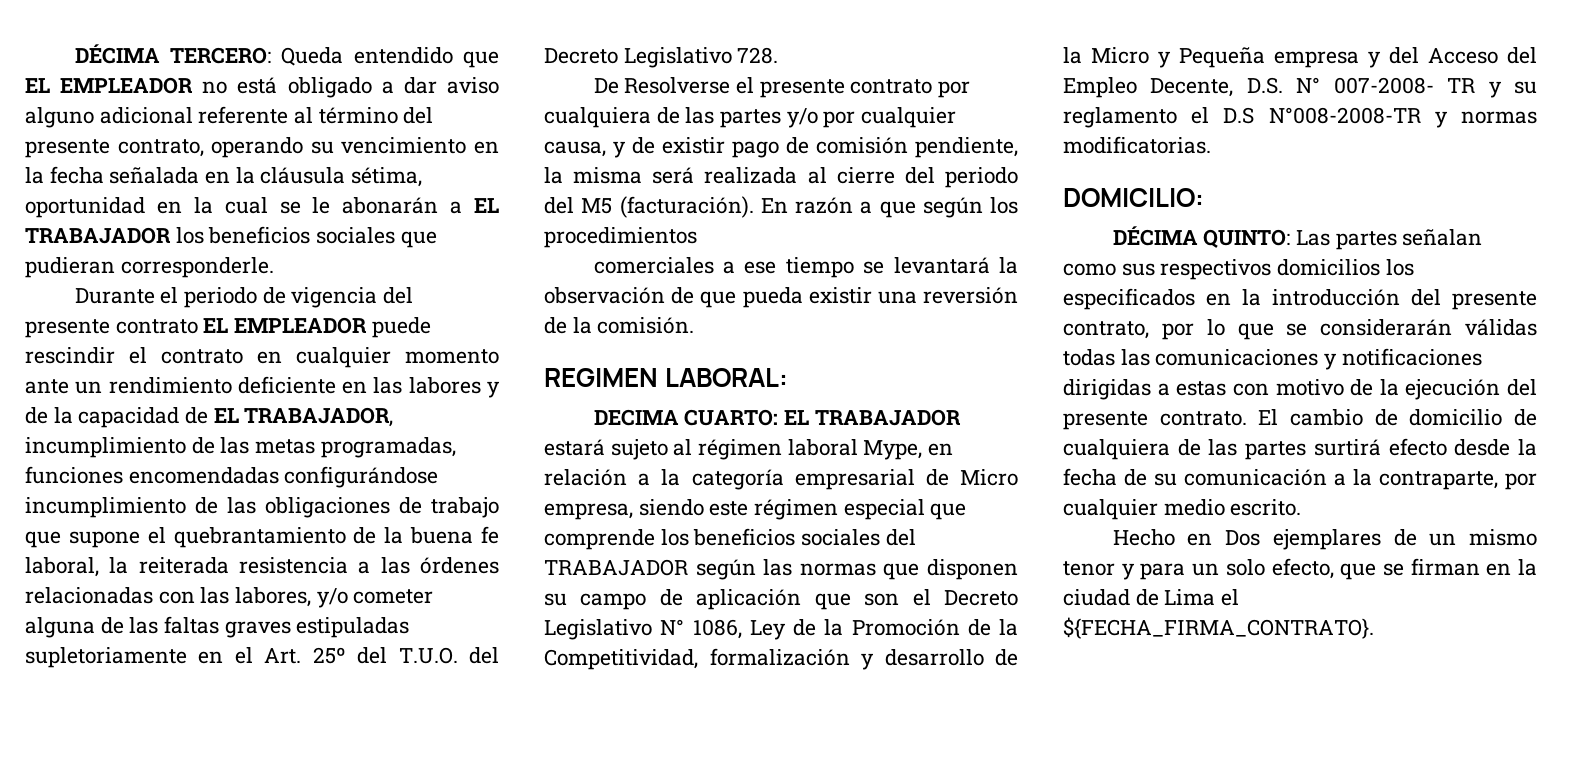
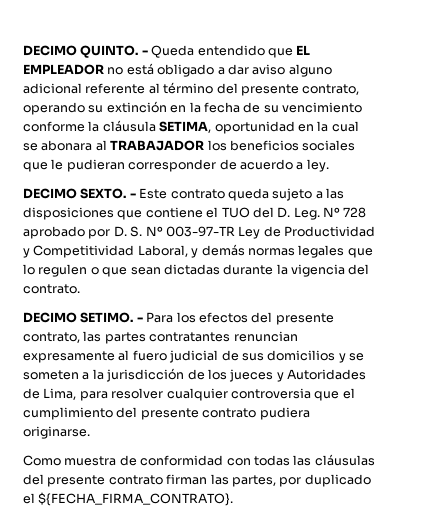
[74,44,271,64] DÉCIMA TERCERO: -> [23,45,148,58] DECIMO QUINTO. -
[341,137,467,154] vencimiento -> [106,101,167,113] extinción
[109,167,231,184] señalada en -> [243,102,362,113] [23,121,85,132] de su vencimiento conforme
[351,167,423,187] sétima, -> [159,121,212,133] SETIMA,
[312,197,499,214] le abonarán a EL -> [41,140,107,151] abonara al
[25,257,274,278] [74,287,413,308] [25,317,431,338] [25,347,499,368] [25,376,500,398] [25,407,394,428] [25,437,456,458] [25,466,439,488] [25,497,499,518] [25,526,499,548] [25,557,499,577] [25,587,434,608] [25,616,410,638] [25,647,499,668] [544,47,779,68] [593,77,970,98] [544,107,957,128] [544,137,1018,158] [544,167,1018,188] [544,196,1018,218] [544,227,697,248] [593,257,1018,278] [544,287,1018,308] [544,317,695,334] [544,368,789,387] [593,409,961,426] [544,439,954,460] [544,469,1018,490] [544,499,967,520] [544,528,916,550] [544,559,1018,580] [544,589,1018,610] [544,619,1018,640] [544,648,1018,670] [1063,47,1537,68] [1063,77,1537,98] [1063,107,1537,128] [1063,136,1211,154] [1063,188,1204,207] [1112,226,1483,250] [1063,259,1414,280] [1063,288,1537,310] [1063,319,1537,340] [1063,348,1482,370] [1063,379,1537,400] [1063,409,1537,430] [1063,438,1537,460] [1063,468,1537,490] [1063,499,1302,520] [1112,529,1537,550] [1063,558,1537,580] [1063,589,1216,606] pudieran corresponderle. // Durante el periodo de vigencia del presente contrato EL EMPLEADOR puede rescindir el contrato en cualquier momento ante un rendimiento deficiente en las labores y de la capacidad de EL TRABAJADOR, incumplimiento de las metas programadas, funciones encomendadas configurándose incumplimiento de las obligaciones de trabajo que supone el quebrantamiento de la buena fe laboral, la reiterada resistencia a las órdenes relacionadas con las labores, y/o cometer alguna de las faltas graves estipuladas supletoriamente en el Art. 25º del T.U.O. del Decreto Legislativo 728. // De Resolverse el presente contrato por cualquiera de las partes y/o por cualquier causa, y de existir pago de comisión pendiente, la misma será realizada al cierre del periodo del M5 (facturación). En razón a que según los procedimientos // comerciales a ese tiempo se levantará la observación de que pueda existir una reversión de la comisión. // REGIMEN LABORAL: // DECIMA CUARTO: EL TRABAJADOR estará sujeto al régimen laboral Mype, en relación a la categoría empresarial de Micro empresa, siendo este régimen especial que comprende los beneficios sociales del TRABAJADOR según las normas que disponen su campo de aplicación que son el Decreto Legislativo N° 1086, Ley de la Promoción de la Competitividad, formalización y desarrollo de la Micro y Pequeña empresa y del Acceso del Empleo Decente, D.S. N° 007-2008- TR y su reglamento el D.S N°008-2008-TR y normas modificatorias. // DOMICILIO: // DÉCIMA QUINTO: Las partes señalan como sus respectivos domicilios los especificados en la introducción del presente contrato, por lo que se considerarán válidas todas las comunicaciones y notificaciones dirigidas a estas con motivo de la ejecución del presente contrato. El cambio de domicilio de cualquiera de las partes surtirá efecto desde la fecha de su comunicación a la contraparte, por cualquier medio escrito. // Hecho en Dos ejemplares de un mismo tenor y para un solo efecto, que se firman en la ciudad de Lima -> [51,159,329,172] [23,188,344,201] [23,207,367,220] [23,226,375,239] [23,244,373,258] [23,264,370,277] [23,284,80,294] [23,312,334,325] [23,331,298,344] [23,350,364,363] [23,368,366,382] [23,388,355,401] [23,407,310,420] [23,426,90,439] [23,454,375,466] [23,474,371,487] le pudieran corresponder de acuerdo a ley. // DECIMO SEXTO. - Este contrato queda sujeto a las disposiciones que contiene el TUO del D. Leg. Nº 728 aprobado por D. S. Nº 003-97-TR Ley de Productividad y Competitividad Laboral, y demás normas legales que lo regulen o que sean dictadas durante la vigencia del contrato. // DECIMO SETIMO. - Para los efectos del presente contrato, las partes contratantes renuncian expresamente al fuero judicial de sus domicilios y se someten a la jurisdicción de los jueces y Autoridades de Lima, para resolver cualquier controversia que el cumplimiento del presente contrato pudiera originarse. // Como muestra de conformidad con todas las cláusulas del presente contrato firman las partes, por duplicado

